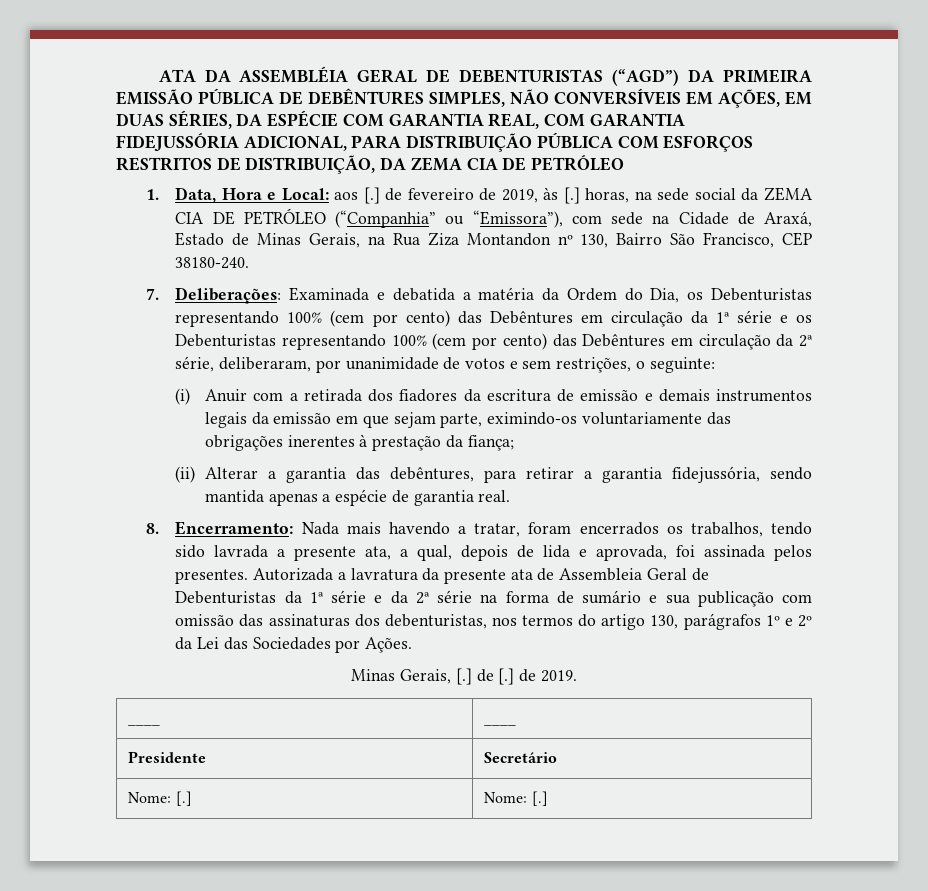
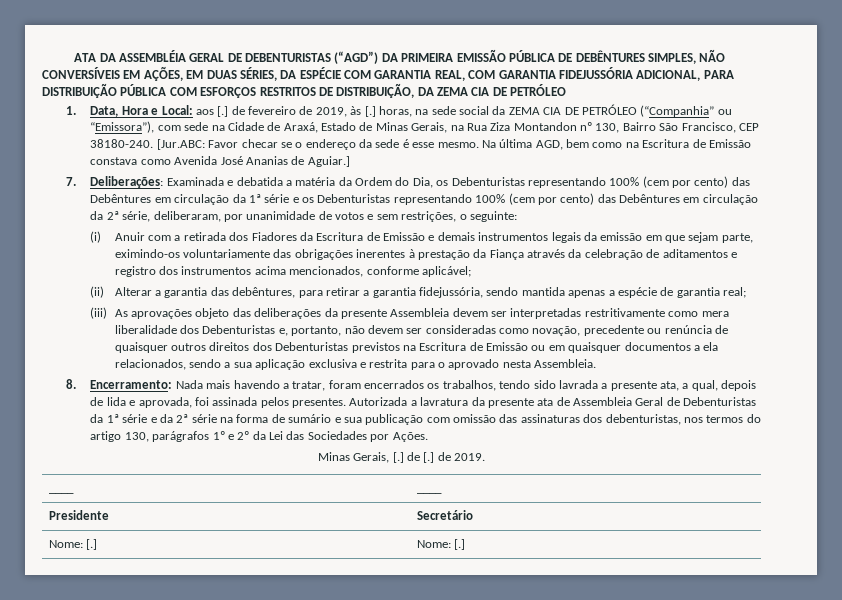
(250, 263) none -> [156,139,751,150] [90,156,350,167] [Jur.ABC: Favor checar se o endereço da sede é esse mesmo. Na última AGD, bem como na Escritura de Emissão constava como Avenida José Ananias de Aguiar.]
[399,389,639,402] fiadores da escritura de emissão -> [251,232,426,241] Fiadores da Escritura de Emissão
[467,435,514,451] fiança; -> [489,249,737,260] [114,266,471,277] Fiança através da celebração de aditamentos e registro dos instrumentos acima mencionados, conforme aplicável;
[478,490,511,502] real. -> [723,287,747,298] [90,307,729,319] [114,325,728,336] [114,342,719,353] [114,359,597,370] real; // (iii) As aprovações objeto das deliberações da presente Assembleia devem ser interpretadas restritivamente como mera liberalidade dos Debenturistas e, portanto, não devem ser consideradas como novação, precedente ou renúncia de quaisquer outros direitos dos Debenturistas previstos na Escritura de Emissão ou em quaisquer documentos a ela relacionados, sendo a sua aplicação exclusiva e restrita para o aprovado nesta Assembleia.

